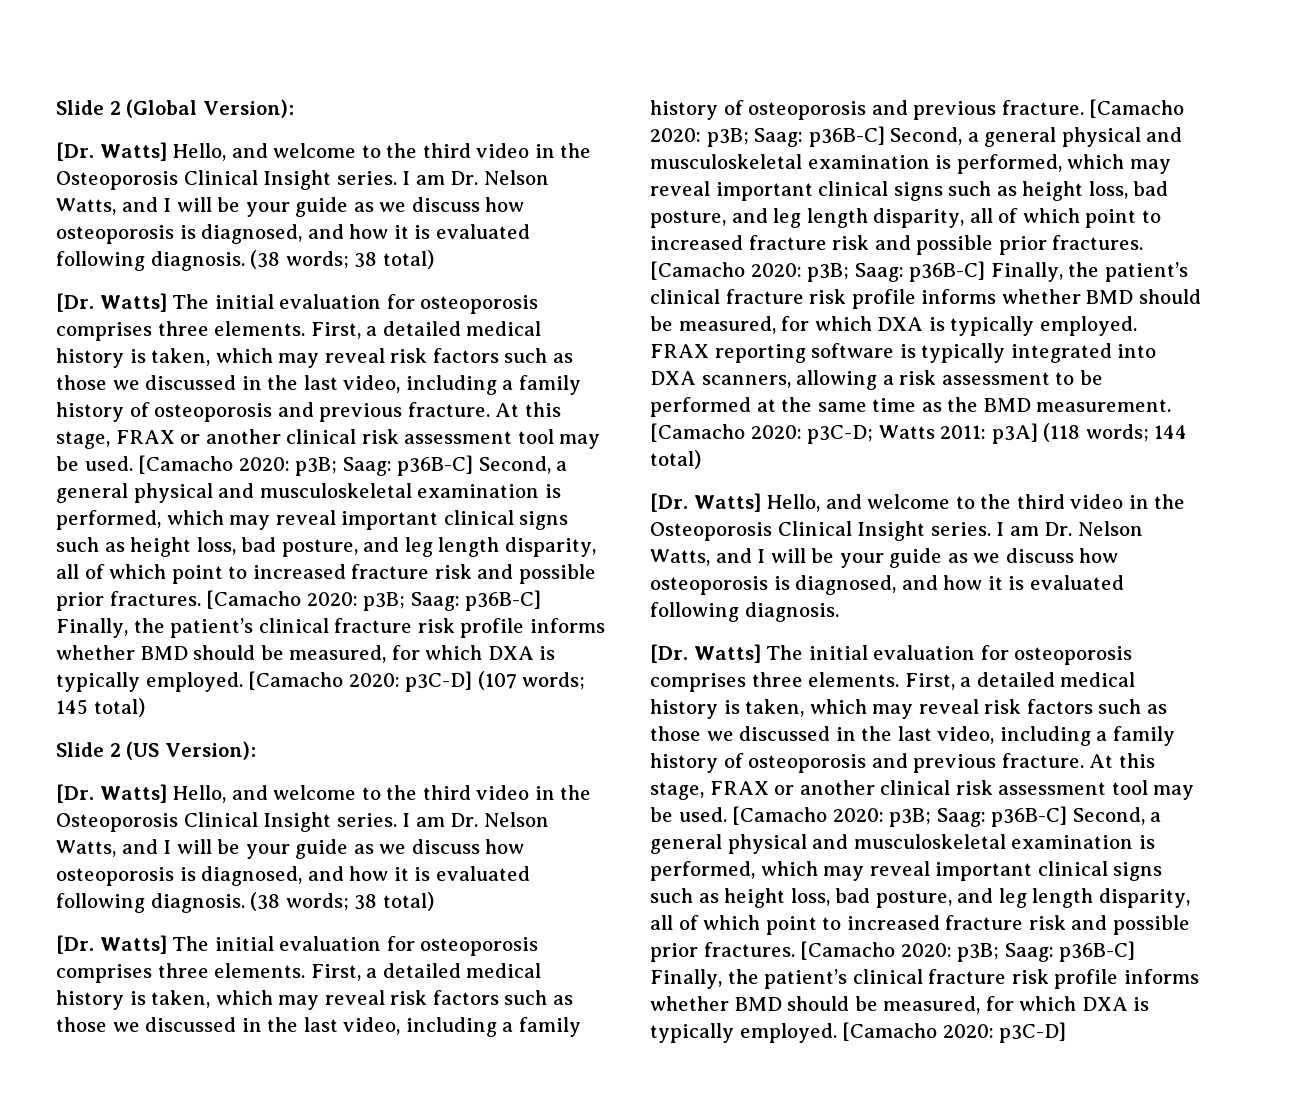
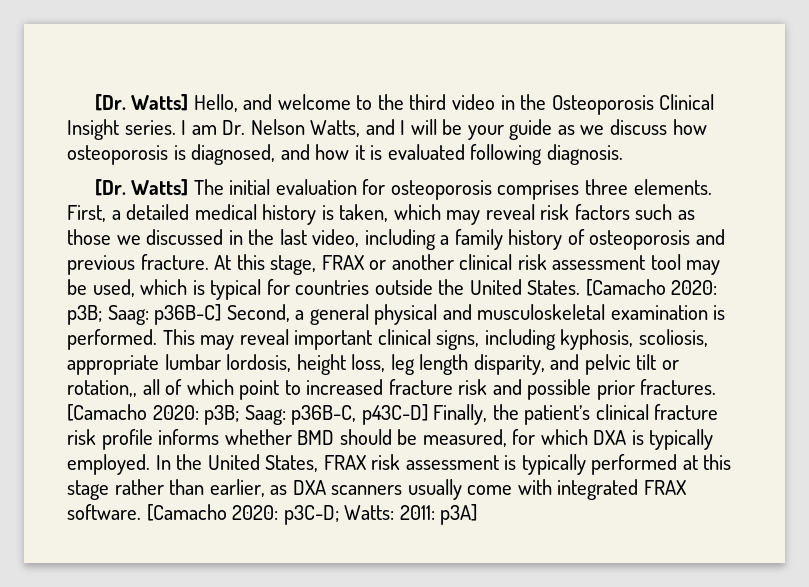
[56,99,294,118] [56,142,592,161] [56,170,549,190] [56,197,525,217] [56,224,530,244] [56,250,434,271] [56,293,539,314] [56,321,542,341] [56,348,573,368] [56,375,581,395] [56,402,561,422] [56,429,601,449] [56,455,568,476] [56,483,561,503] [56,510,569,530] [56,537,596,557] [56,564,596,584] [56,590,542,611] [56,618,605,638] [56,645,556,663] [56,671,586,692] [56,698,145,717] [56,741,256,760] [56,784,592,803] [56,812,549,832] [56,839,525,859] [56,866,530,886] [56,892,434,913] [56,935,539,956] [56,963,542,983] [56,990,573,1010] [56,1017,581,1037] [650,99,1185,120] [650,126,1183,147] [650,154,1171,174] [650,181,1169,201] [650,208,1161,228] [650,235,1144,255] [650,261,1188,282] [650,289,1201,309] [650,316,1137,336] [650,343,1157,363] [650,370,1103,390] [650,397,1172,417] [650,423,1188,444] [650,450,701,469] Slide 2 (Global Version): // [Dr. Watts] Hello, and welcome to the third video in the Osteoporosis Clinical Insight series. I am Dr. Nelson Watts, and I will be your guide as we discuss how osteoporosis is diagnosed, and how it is evaluated following diagnosis. (38 words; 38 total) // [Dr. Watts] The initial evaluation for osteoporosis comprises three elements. First, a detailed medical history is taken, which may reveal risk factors such as those we discussed in the last video, including a family history of osteoporosis and previous fracture. At this stage, FRAX or another clinical risk assessment tool may be used. [Camacho 2020: p3B; Saag: p36B-C] Second, a general physical and musculoskeletal examination is performed, which may reveal important clinical signs such as height loss, bad posture, and leg length disparity, all of which point to increased fracture risk and possible prior fractures. [Camacho 2020: p3B; Saag: p36B-C] Finally, the patient’s clinical fracture risk profile informs whether BMD should be measured, for which DXA is typically employed. [Camacho 2020: p3C-D] (107 words; 145 total) // Slide 2 (US Version): // [Dr. Watts] Hello, and welcome to the third video in the Osteoporosis Clinical Insight series. I am Dr. Nelson Watts, and I will be your guide as we discuss how osteoporosis is diagnosed, and how it is evaluated following diagnosis. (38 words; 38 total) // [Dr. Watts] The initial evaluation for osteoporosis comprises three elements. First, a detailed medical history is taken, which may reveal risk factors such as those we discussed in the last video, including a family history of osteoporosis and previous fracture. [Camacho 2020: p3B; Saag: p36B-C] Second, a general physical and musculoskeletal examination is performed, which may reveal important clinical signs such as height loss, bad posture, and leg length disparity, all of which point to increased fracture risk and possible prior fractures. [Camacho 2020: p3B; Saag: p36B-C] Finally, the patient’s clinical fracture risk profile informs whether BMD should be measured, for which DXA is typically employed. FRAX reporting software is typically integrated into DXA scanners, allowing a risk assessment to be performed at the same time as the BMD measurement. [Camacho 2020: p3C-D; Watts 2011: p3A] (118 words; 144 total) // -> (94, 102) none
[678,807,727,822] used. -> [92,279,581,300] used, which is typical for countries outside the United States.
[650,861,1163,881] [650,888,1190,908] performed, which may reveal important clinical signs such as height loss, bad posture, and leg length disparity, -> [67,329,708,350] [67,354,679,375] [67,380,137,397] performed. This may reveal important clinical signs, including kyphosis, scoliosis, appropriate lumbar lordosis, height loss, leg length disparity, and pelvic tilt or rotation,,
[1059,941,1136,962] p36B-C] -> [291,404,428,425] p36B-C, p43C-D]
[842,1022,1067,1043] [Camacho 2020: p3C-D] -> [155,454,732,475] [67,479,686,500] [67,504,478,525] In the United States, FRAX risk assessment is typically performed at this stage rather than earlier, as DXA scanners usually come with integrated FRAX software. [Camacho 2020: p3C-D; Watts: 2011: p3A]

